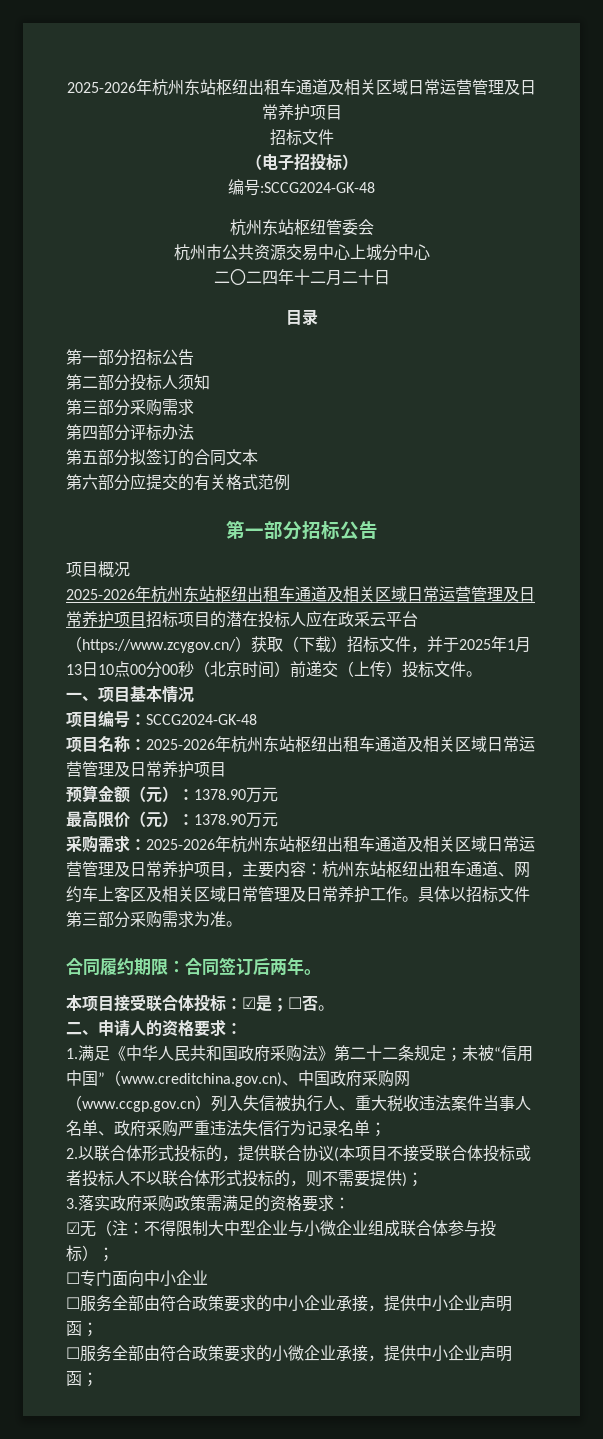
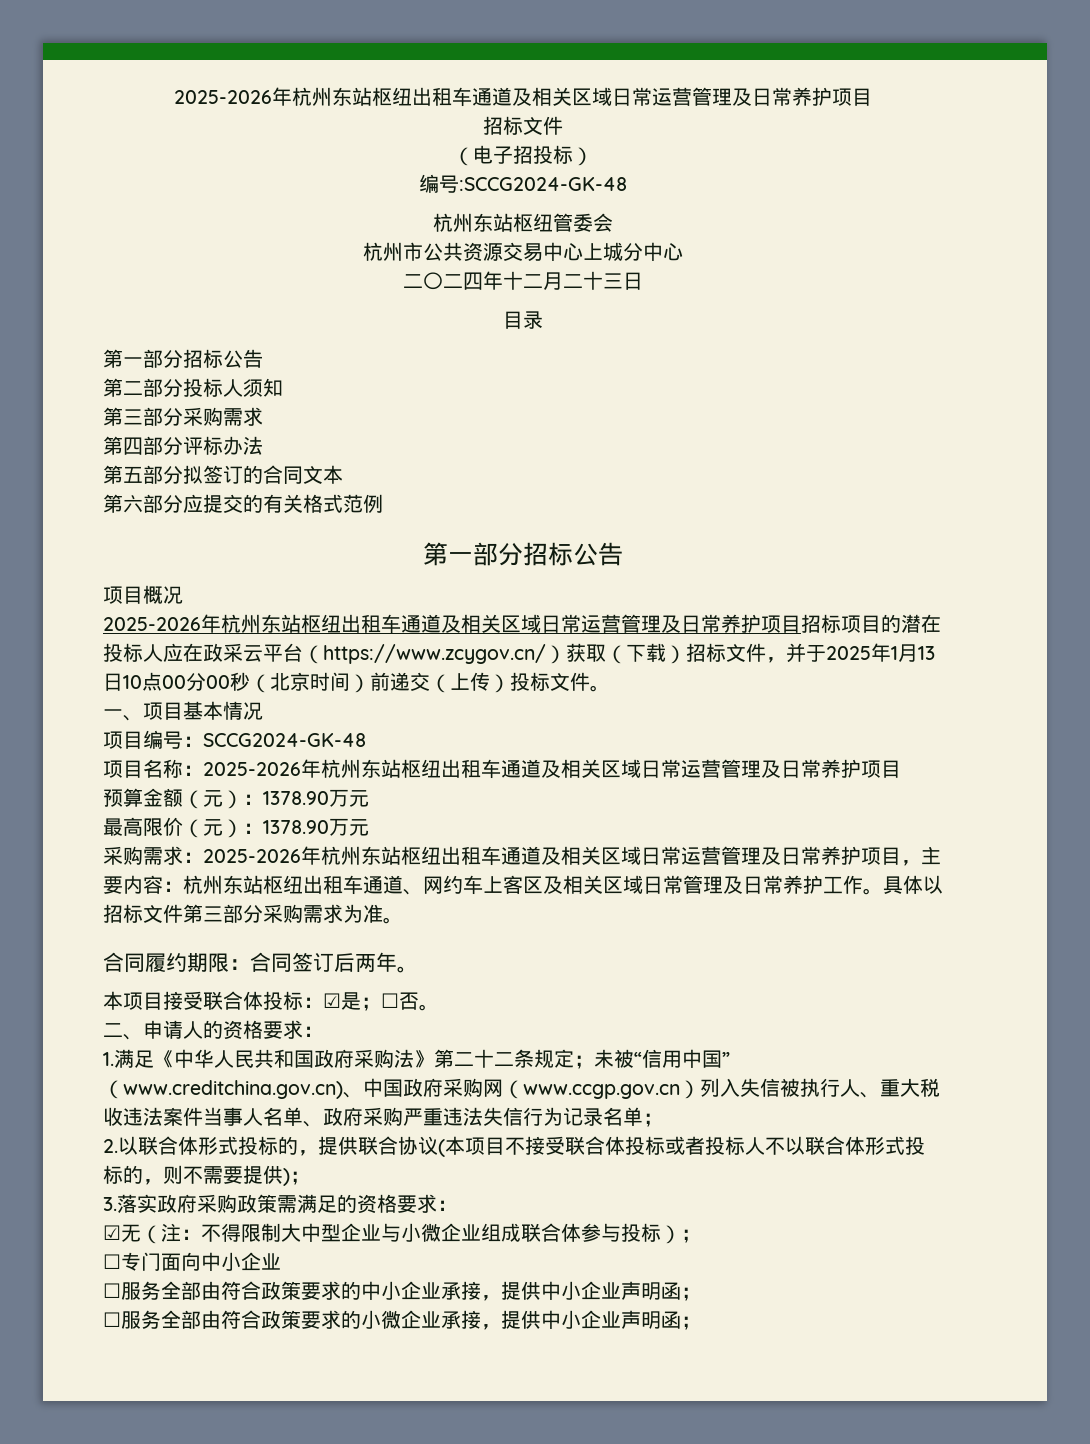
(374, 277) none -> [603,273,623,289] 三

